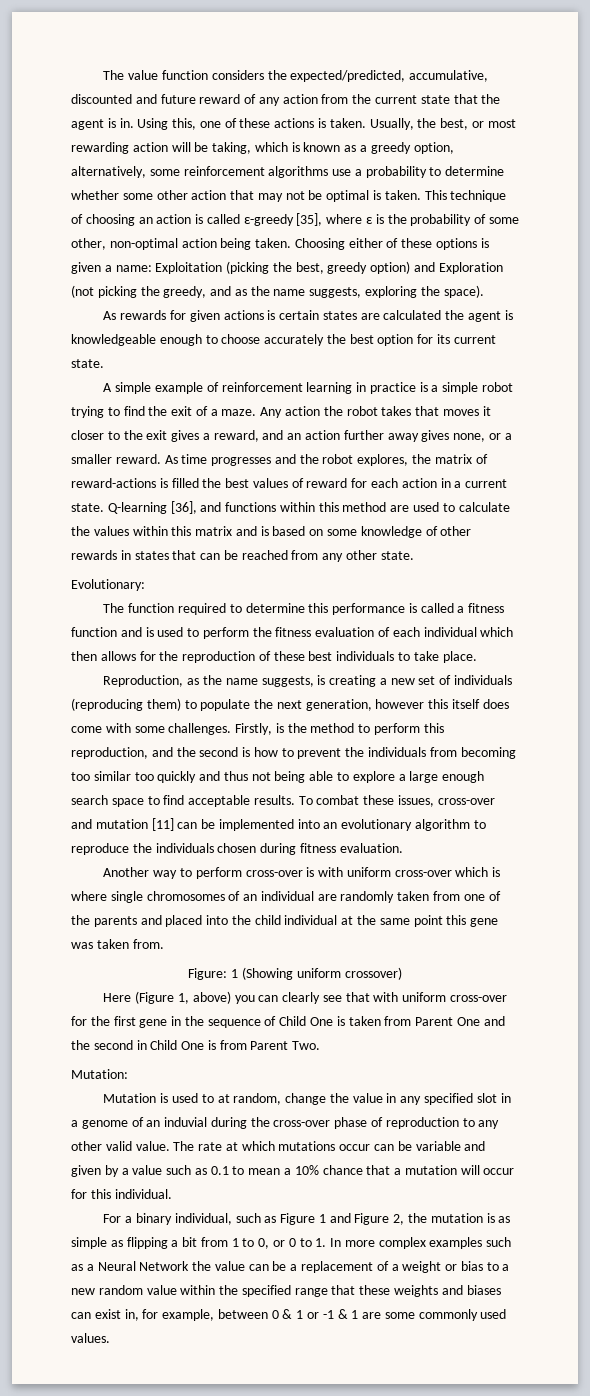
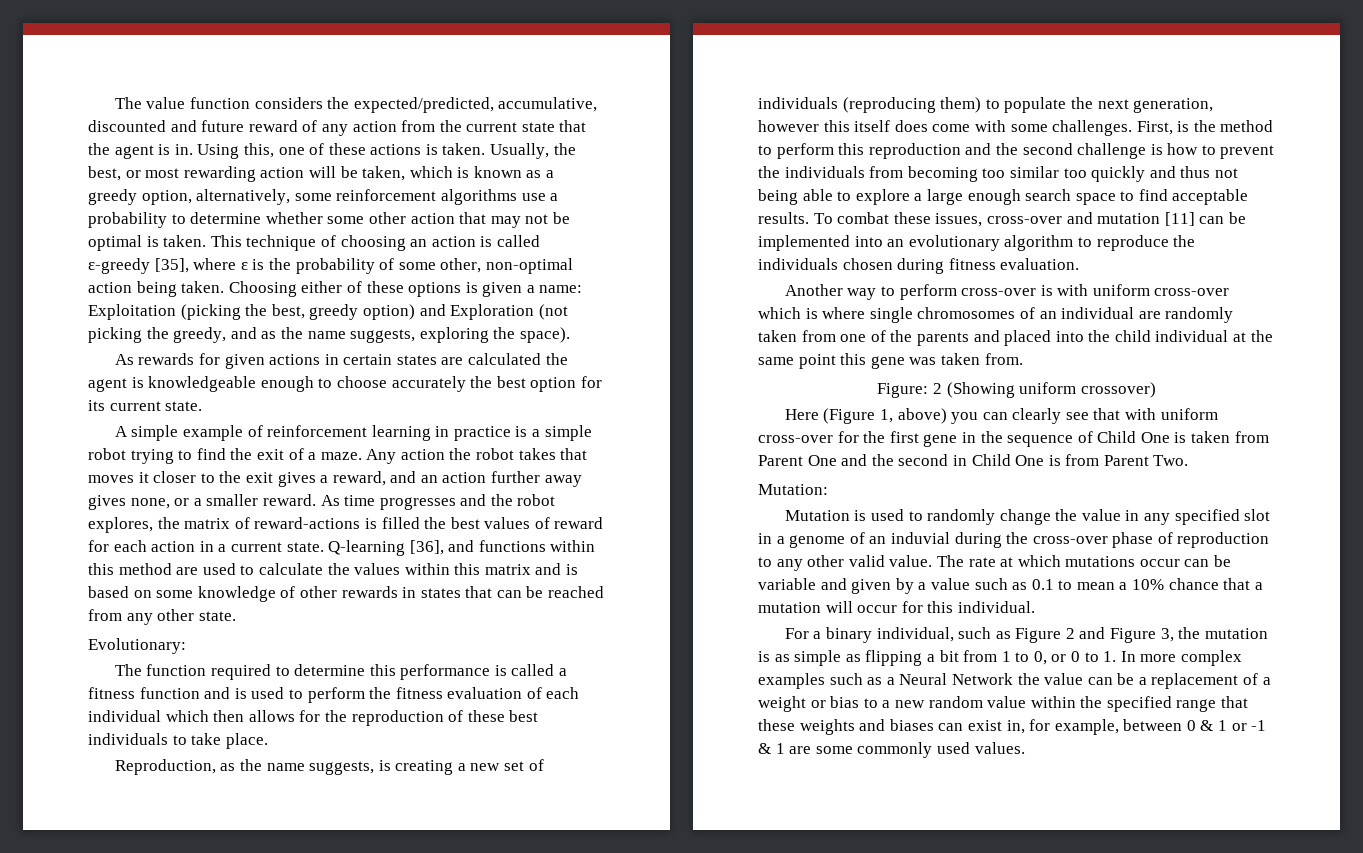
[212,142,252,154] taking, -> [362,166,406,181] taken,
[267,310,276,320] is -> [324,354,339,365] in
[235,723,273,735] Firstly, -> [1136,121,1173,135] First,
[71,747,239,759] reproduction, and the second -> [868,143,1147,159] reproduction and the second challenge
[231,969,239,978] 1 -> [932,383,942,394] 2
[217,1093,282,1105] at random, -> [927,509,996,525] randomly
[318,1214,326,1223] 1 -> [1065,628,1075,639] 2
[393,1214,405,1225] 2, -> [1160,628,1174,642] 3,

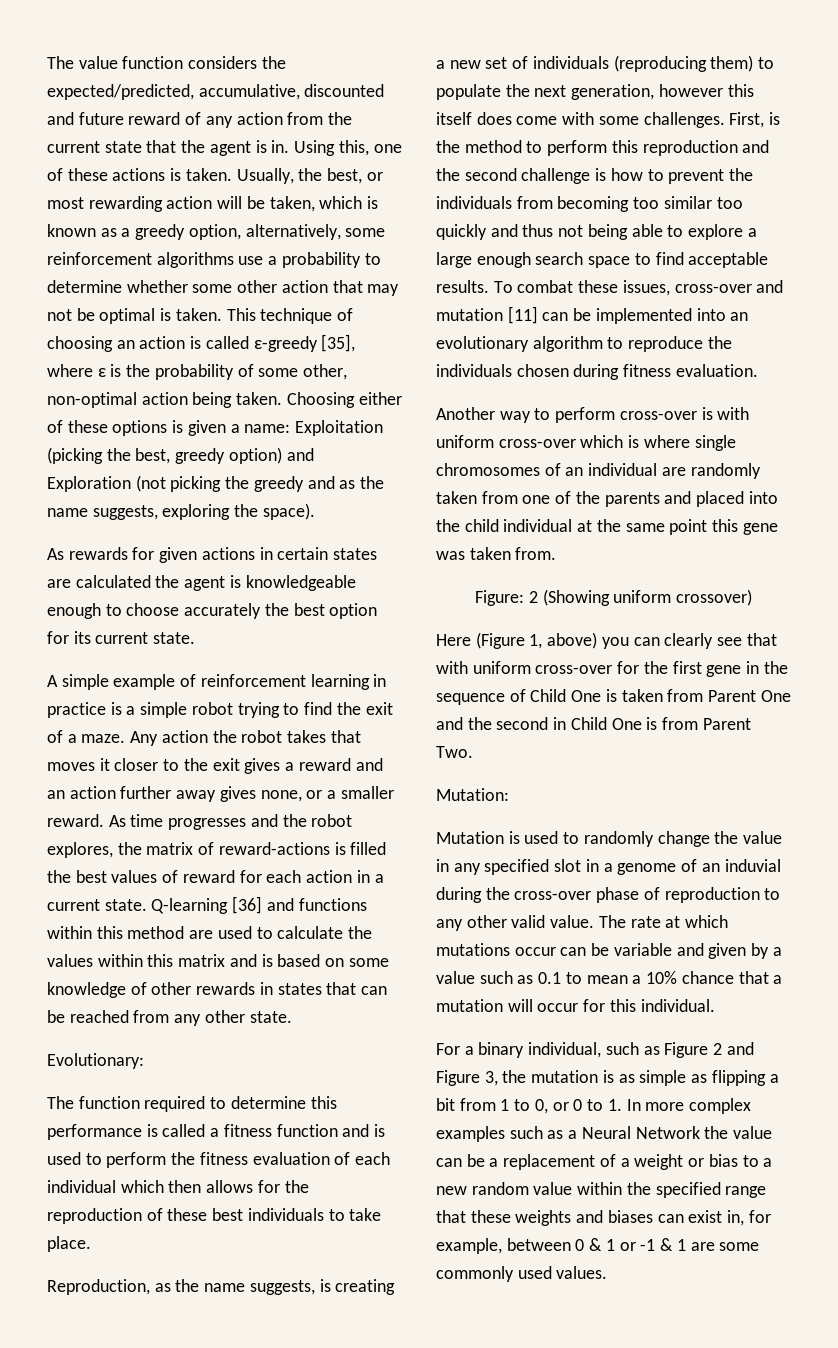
[173,327,227,343] greedy, -> [253,476,304,492] greedy
[332,471,386,486] reward, -> [298,758,351,771] reward
[409,540,444,555] [36], -> [232,896,263,914] [36]

